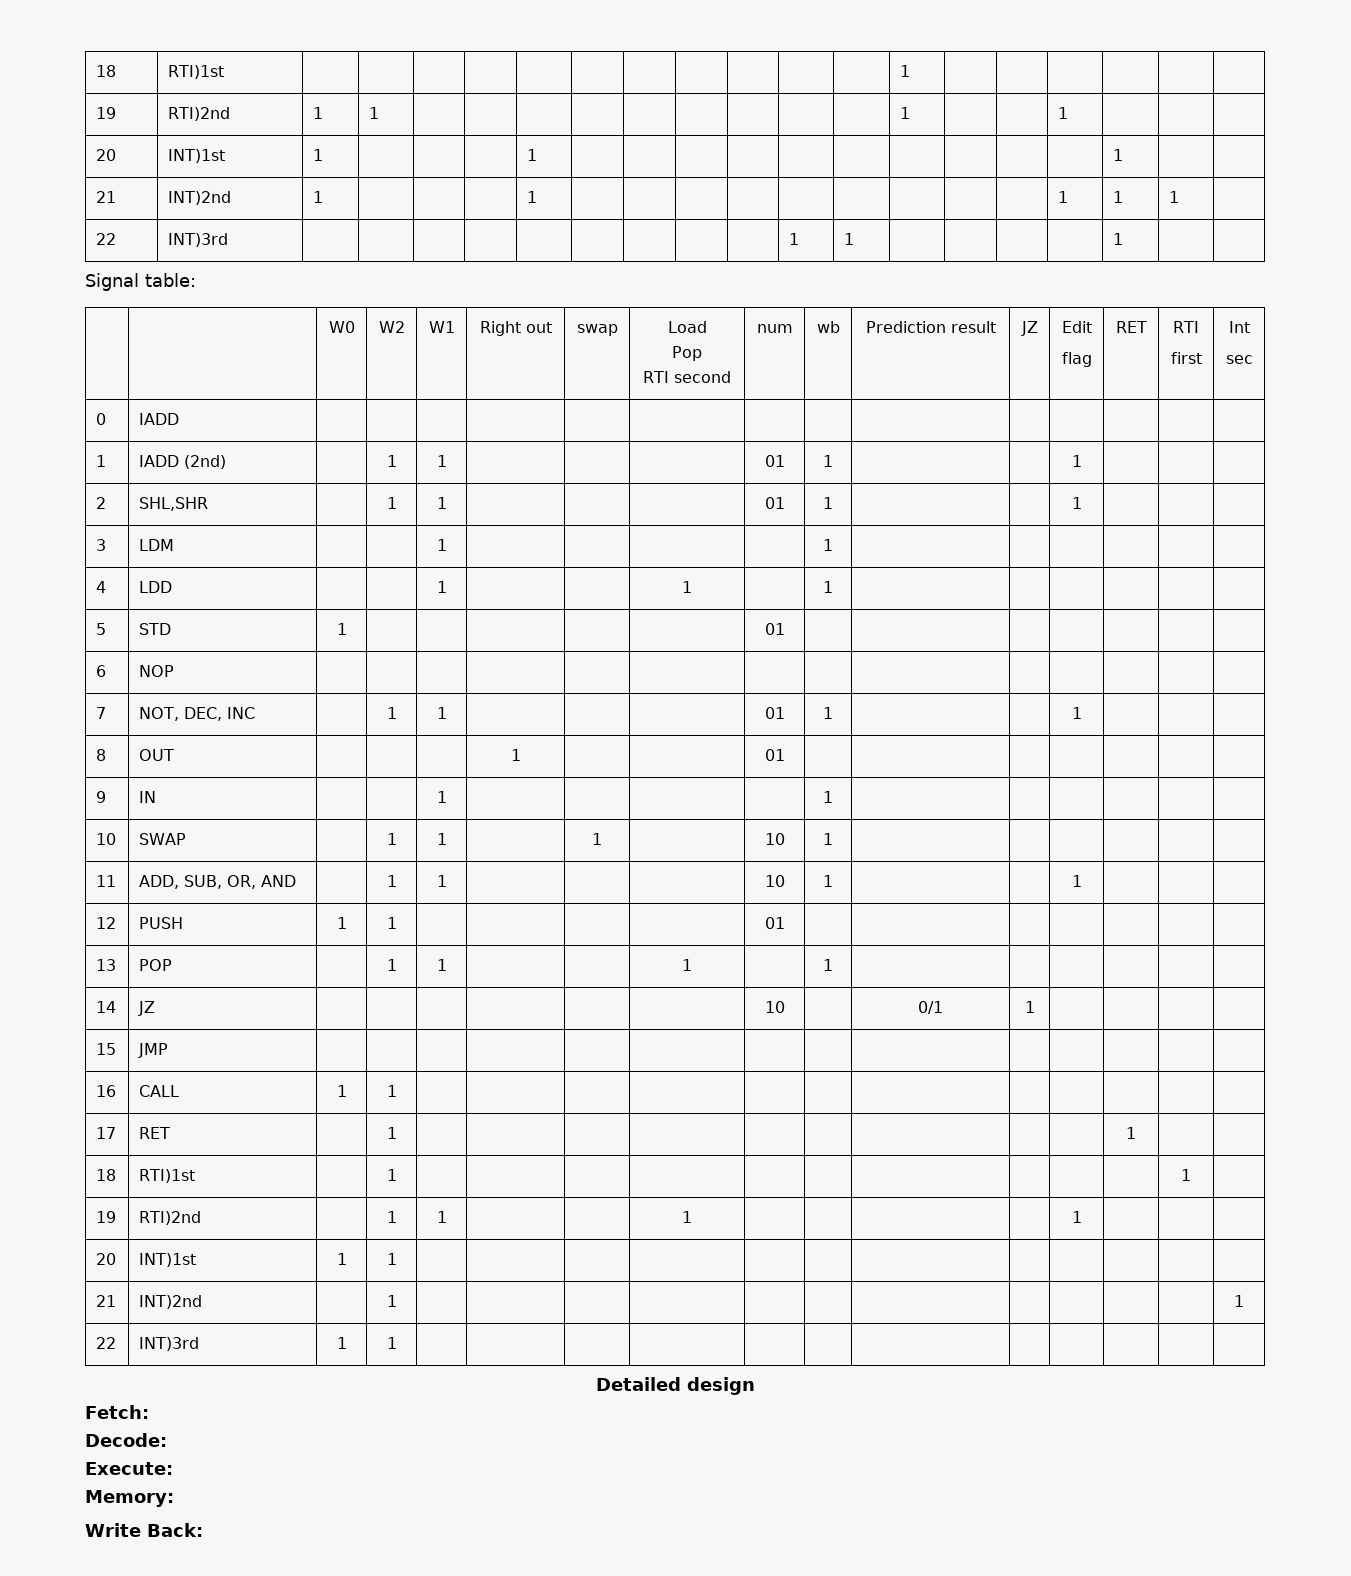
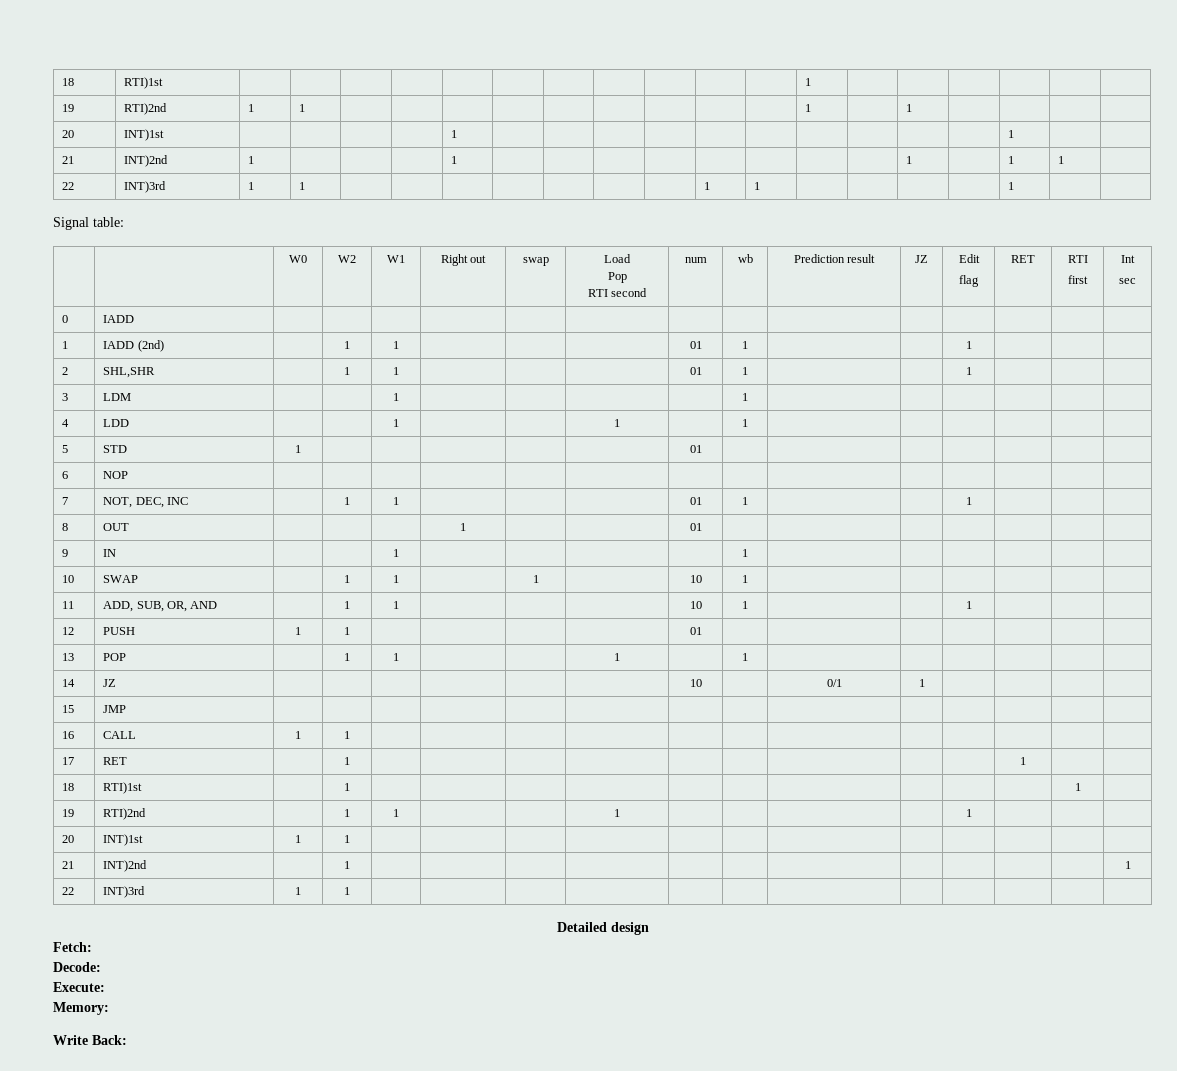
[1057,107,1068,119] [95,149,116,161] [167,149,225,163] [312,149,323,161] [526,149,537,161] [1112,149,1123,161] [95,191,116,203] [167,191,231,205] [312,191,323,203] [526,191,537,203] [1057,191,1068,203] [1112,191,1123,203] [1168,191,1179,203] [95,233,116,245] [167,233,228,247] | 1 | | | // 20 | INT)1st | 1 | | | | 1 | | | | | | | | | | | 1 | | // 21 | INT)2nd | 1 | | | | 1 | | | | | | | | | | 1 | 1 | 1 | // 22 | INT)3rd | | -> [906,104,913,112] [62,130,75,138] [124,129,165,141] [451,130,458,138] [1008,130,1015,138] [62,156,75,164] [124,155,169,167] [248,156,255,164] [451,156,458,164] [906,156,913,164] [1008,156,1015,164] [1058,156,1065,164] [62,182,75,190] [124,181,167,193] [248,182,255,190] [299,182,306,190] 1 | | | | // 20 | INT)1st | | | | | 1 | | | | | | | | | | | 1 | | // 21 | INT)2nd | 1 | | | | 1 | | | | | | | | | 1 | | 1 | 1 | // 22 | INT)3rd | 1 | 1

